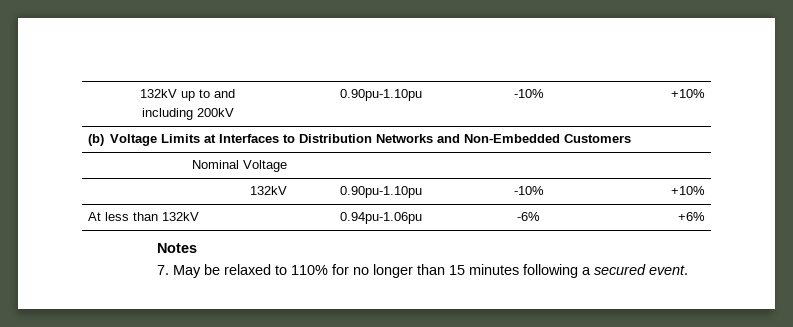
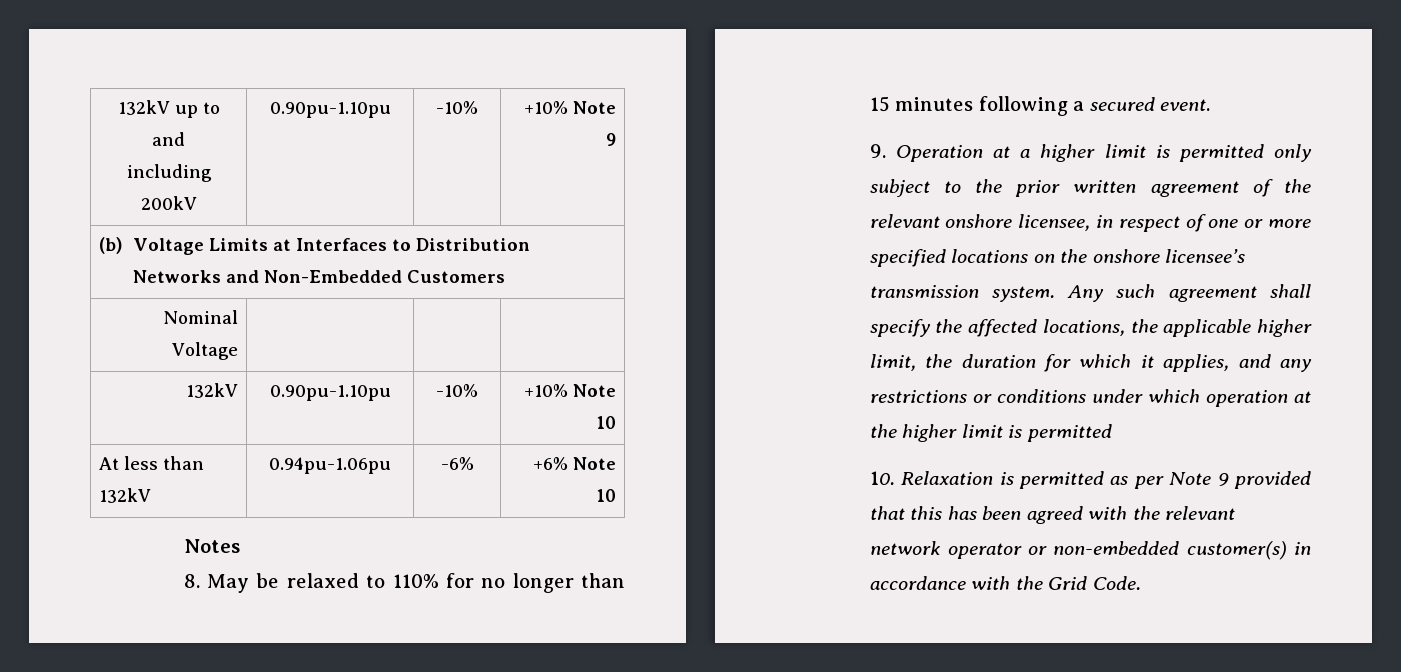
(706, 93) none -> [572,101,616,114] [605,133,616,146] Note 9
(706, 190) none -> [572,384,616,397] [595,416,616,429] Note 10
(706, 216) none -> [572,457,616,470] [595,489,616,502] Note 10
[156,265,169,275] 7. -> [183,574,200,588] 8.
(688, 270) none -> [869,144,1312,162] [869,179,1311,197] [869,214,1312,232] [869,249,1246,267] [869,284,1311,302] [869,319,1312,337] [869,354,1313,372] [869,389,1311,407] [869,424,1112,442] [869,471,1311,489] [869,506,1236,524] [869,541,1311,560] [869,576,1141,590] // 9. Operation at a higher limit is permitted only subject to the prior written agreement of the relevant onshore licensee, in respect of one or more specified locations on the onshore licensee’s transmission system. Any such agreement shall specify the affected locations, the applicable higher limit, the duration for which it applies, and any restrictions or conditions under which operation at the higher limit is permitted // 10. Relaxation is permitted as per Note 9 provided that this has been agreed with the relevant network operator or non-embedded customer(s) in accordance with the Grid Code.

